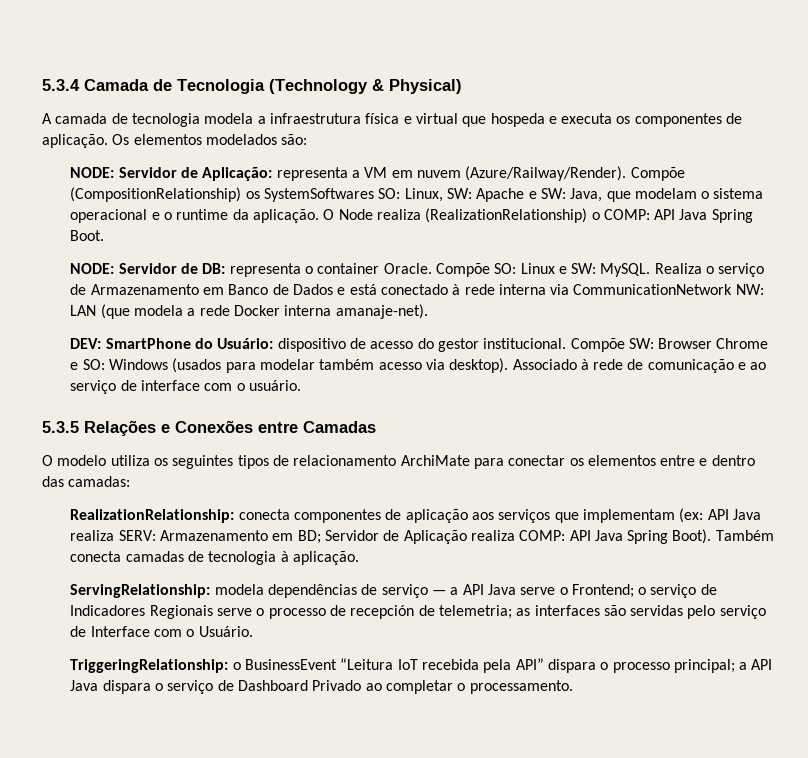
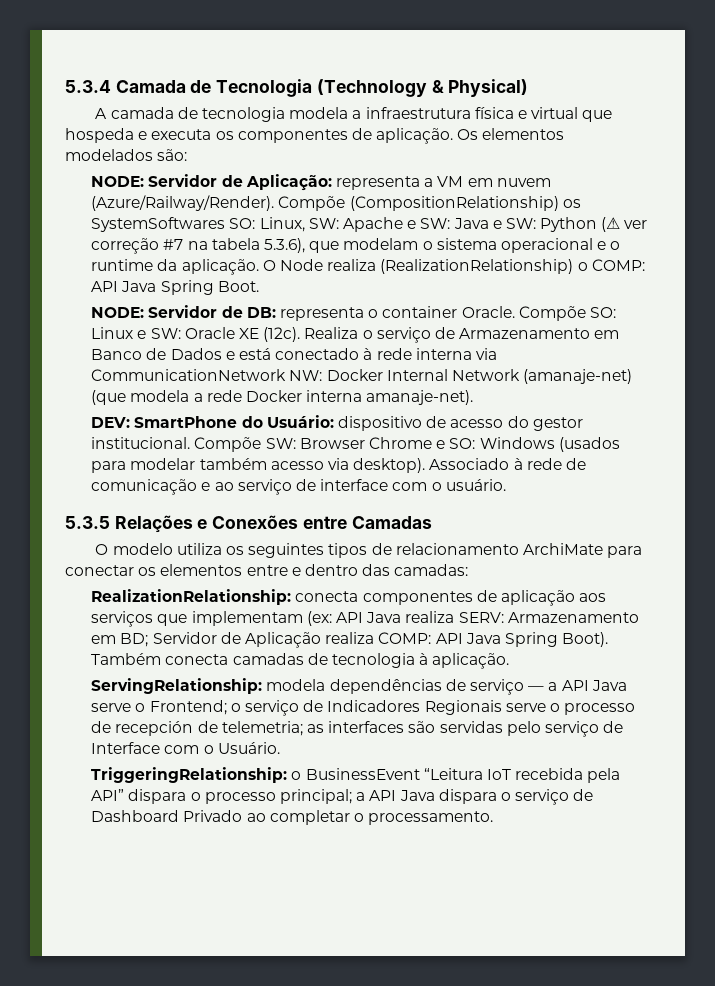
[570,188,603,202] Java, -> [453,217,648,232] [91,238,305,254] Java e SW: Python (⚠ ver correção #7 na tabela 5.3.6),
[600,263,651,277] MySQL. -> [184,327,301,342] Oracle XE (12c).
[70,305,97,316] LAN -> [326,369,633,384] Docker Internal Network (amanaje-net)

